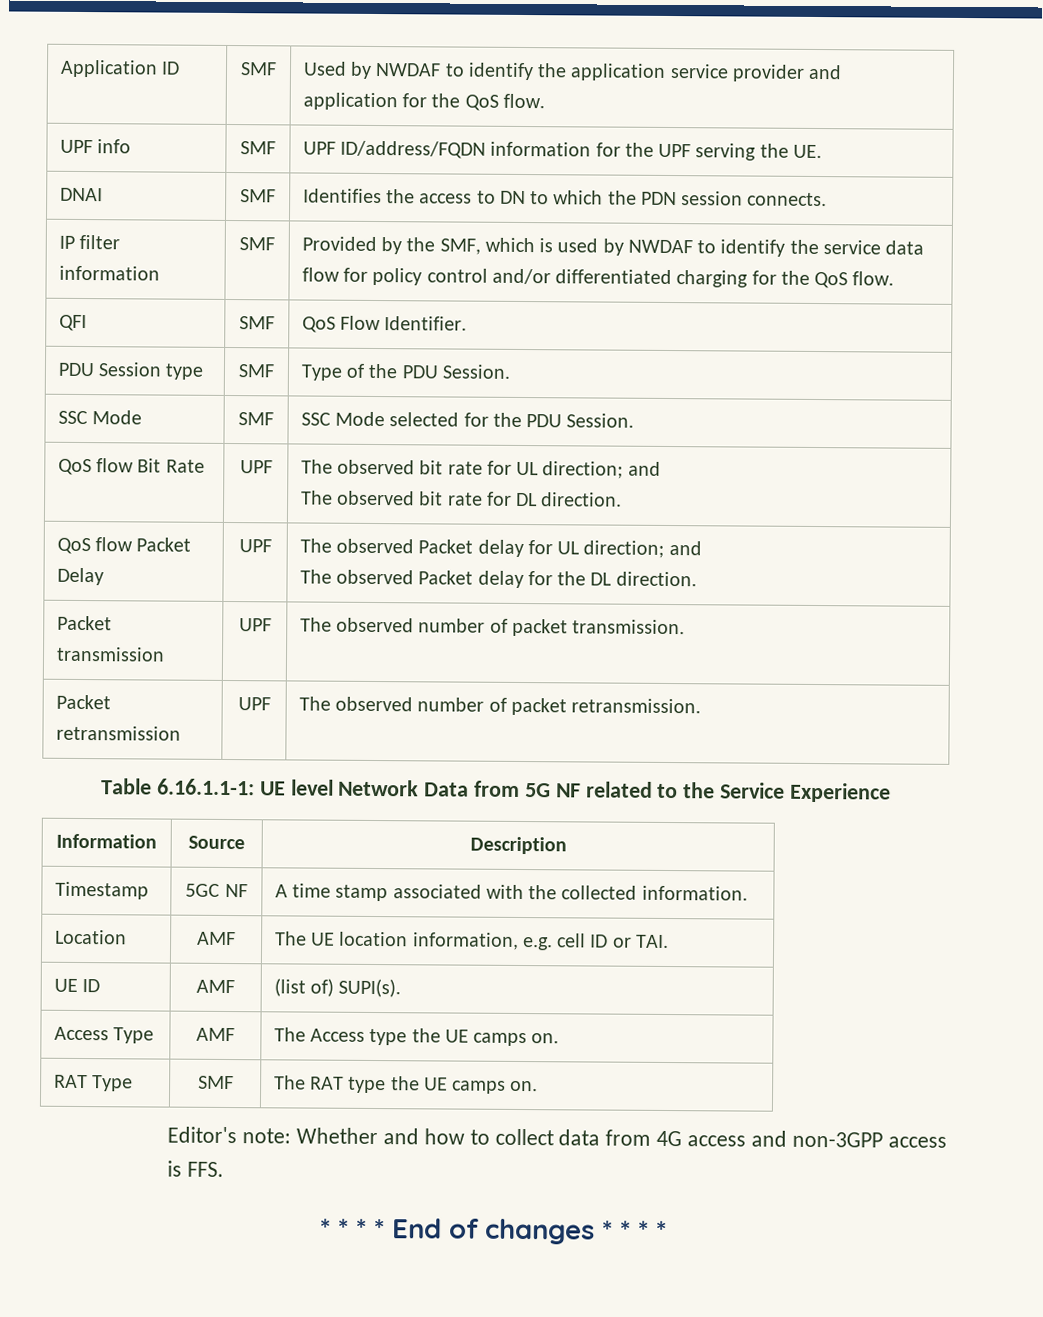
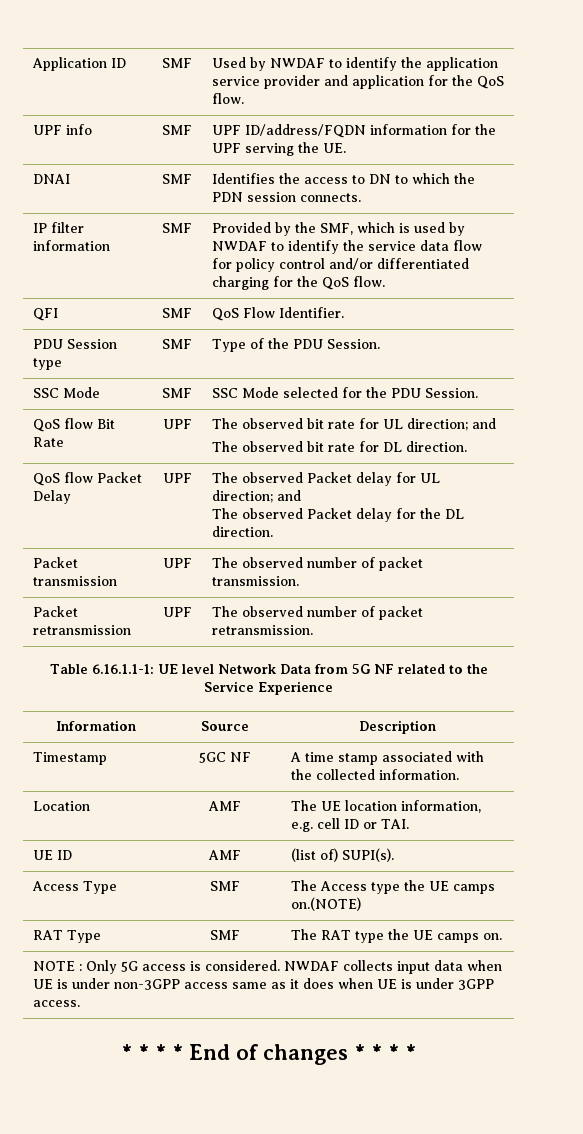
[196,1027,235,1042] AMF -> [210,881,240,891] SMF
[531,1033,560,1044] on. -> [290,897,361,911] on.(NOTE)
[166,1126,948,1148] [166,1160,224,1177] // Editor's note: Whether and how to collect data from 4G access and non-3GPP access is FFS. -> [32,960,502,974] [32,978,494,990] [32,1000,80,1007] // NOTE : Only 5G access is considered. NWDAF collects input data when UE is under non-3GPP access same as it does when UE is under 3GPP access.

